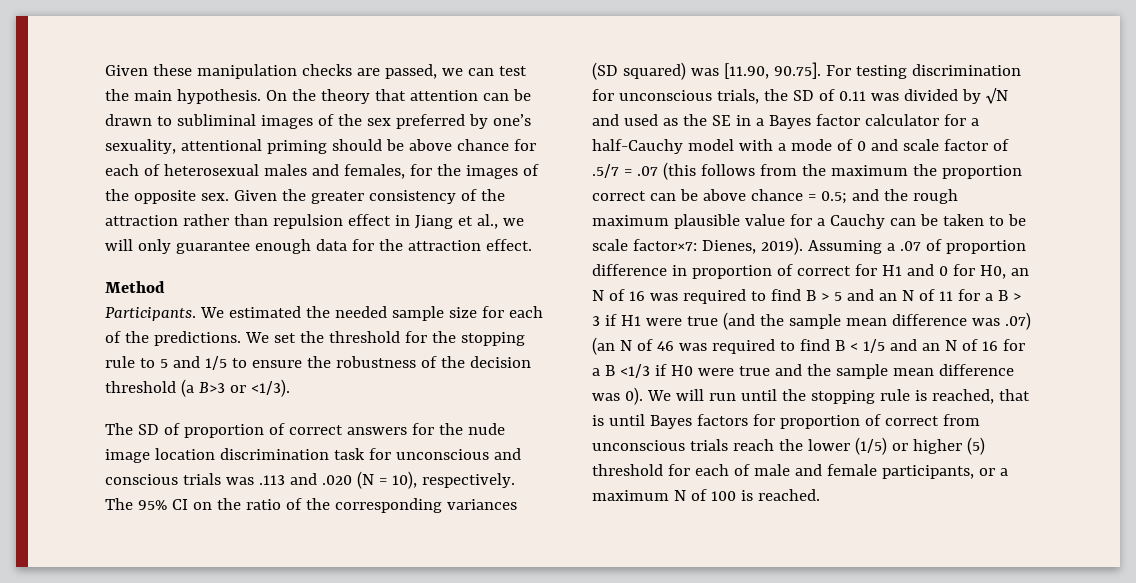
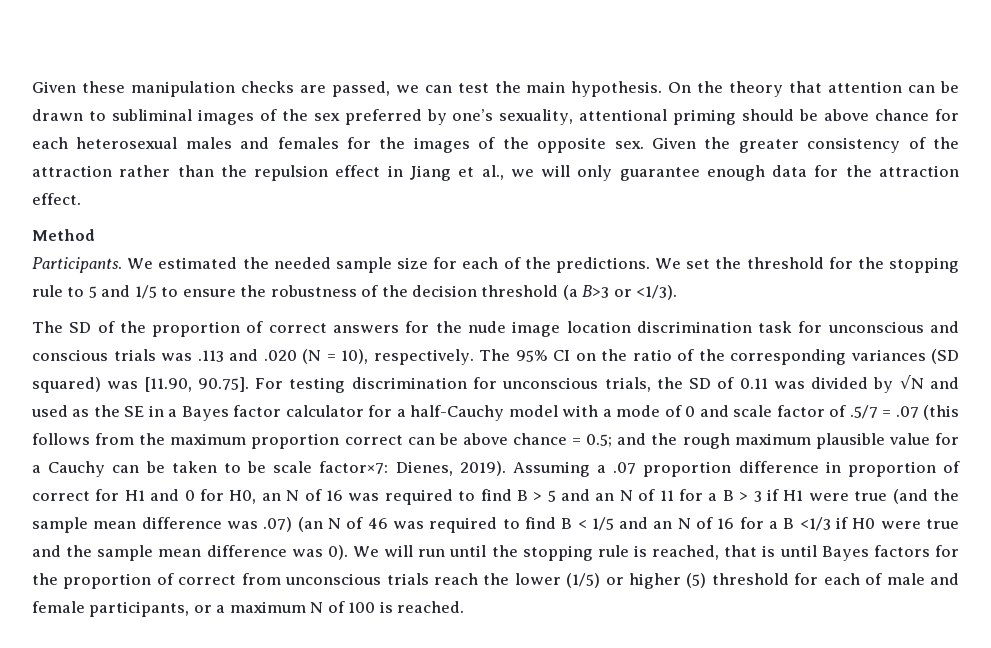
[143,164,160,176] of -> (68, 143) none
[343,164,405,179] females, -> [277,137,339,149] females
(268, 220) none -> [220,165,247,177] the
(180, 429) none -> [119,321,146,333] the
[912,164,937,176] the -> (247, 439) none
[925,239,942,251] of -> (637, 468) none
(775, 420) none -> [32,573,58,585] the

